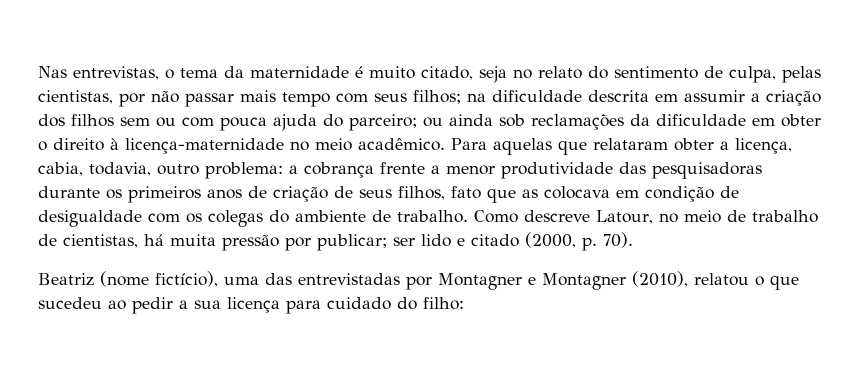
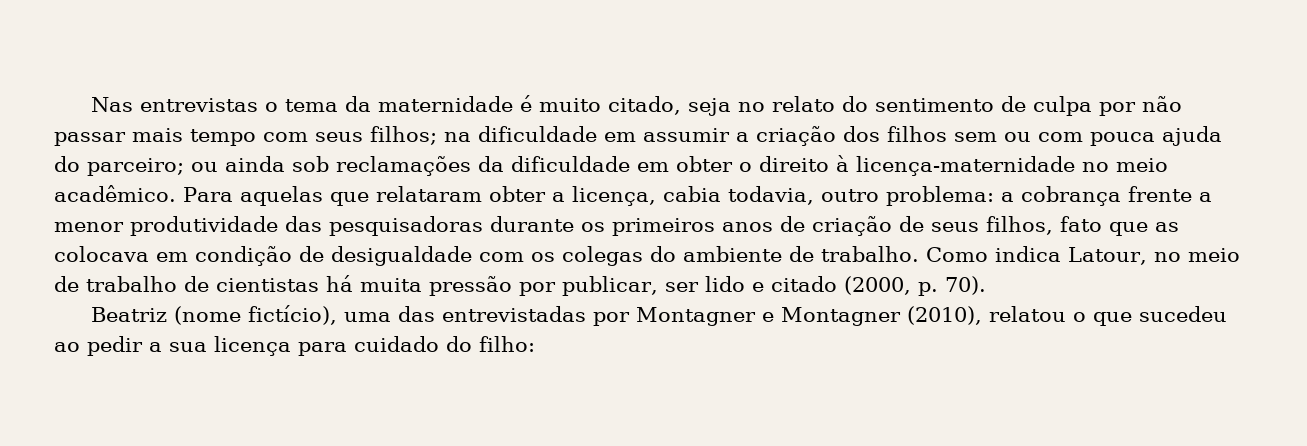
[73,66,159,80] entrevistas, -> [139,98,258,112] entrevistas
[729,66,821,83] [38,90,113,104] culpa, pelas cientistas, -> [1032,96,1092,116] culpa
[588,90,649,102] descrita -> (597, 134) none
[38,162,83,176] cabia, -> [662,186,721,202] cabia
[524,210,590,222] descreve -> [995,246,1061,262] indica
[63,234,138,248] cientistas, -> [216,278,319,292] cientistas
[317,234,387,251] publicar; -> [562,276,658,296] publicar,

